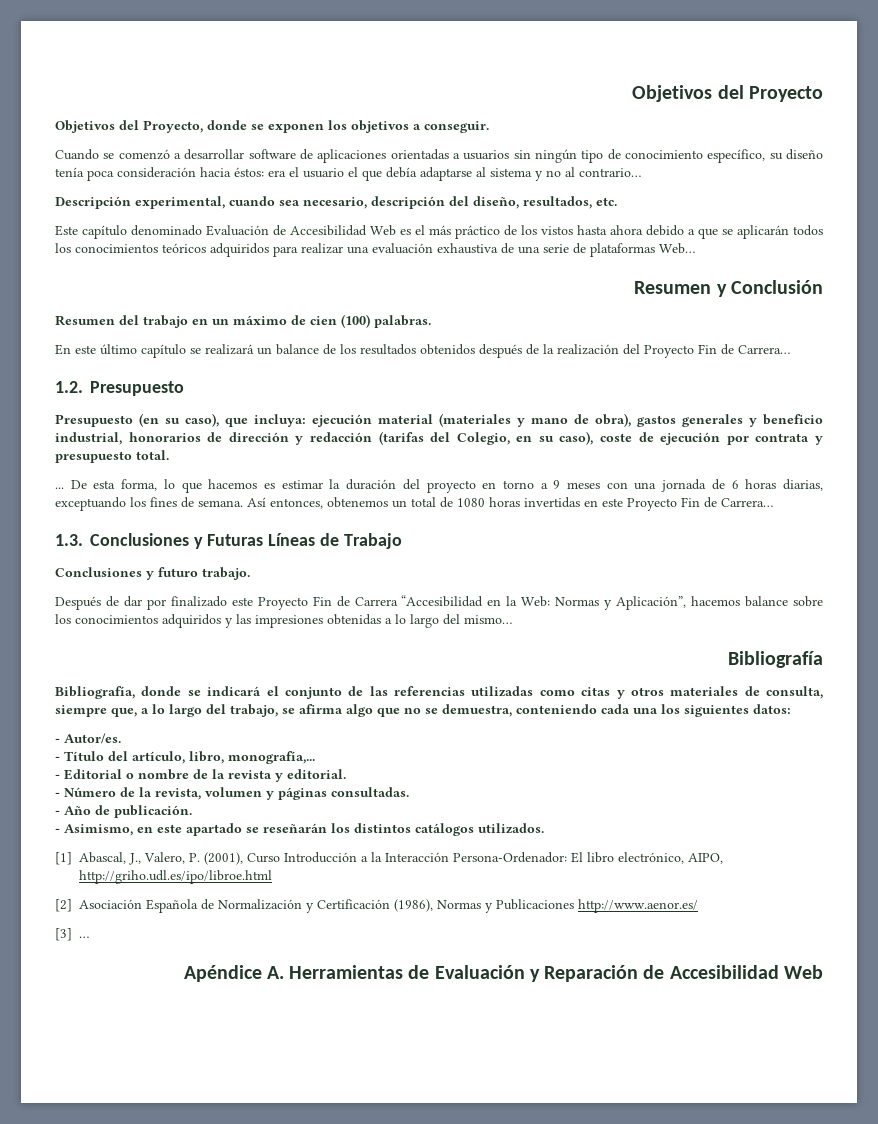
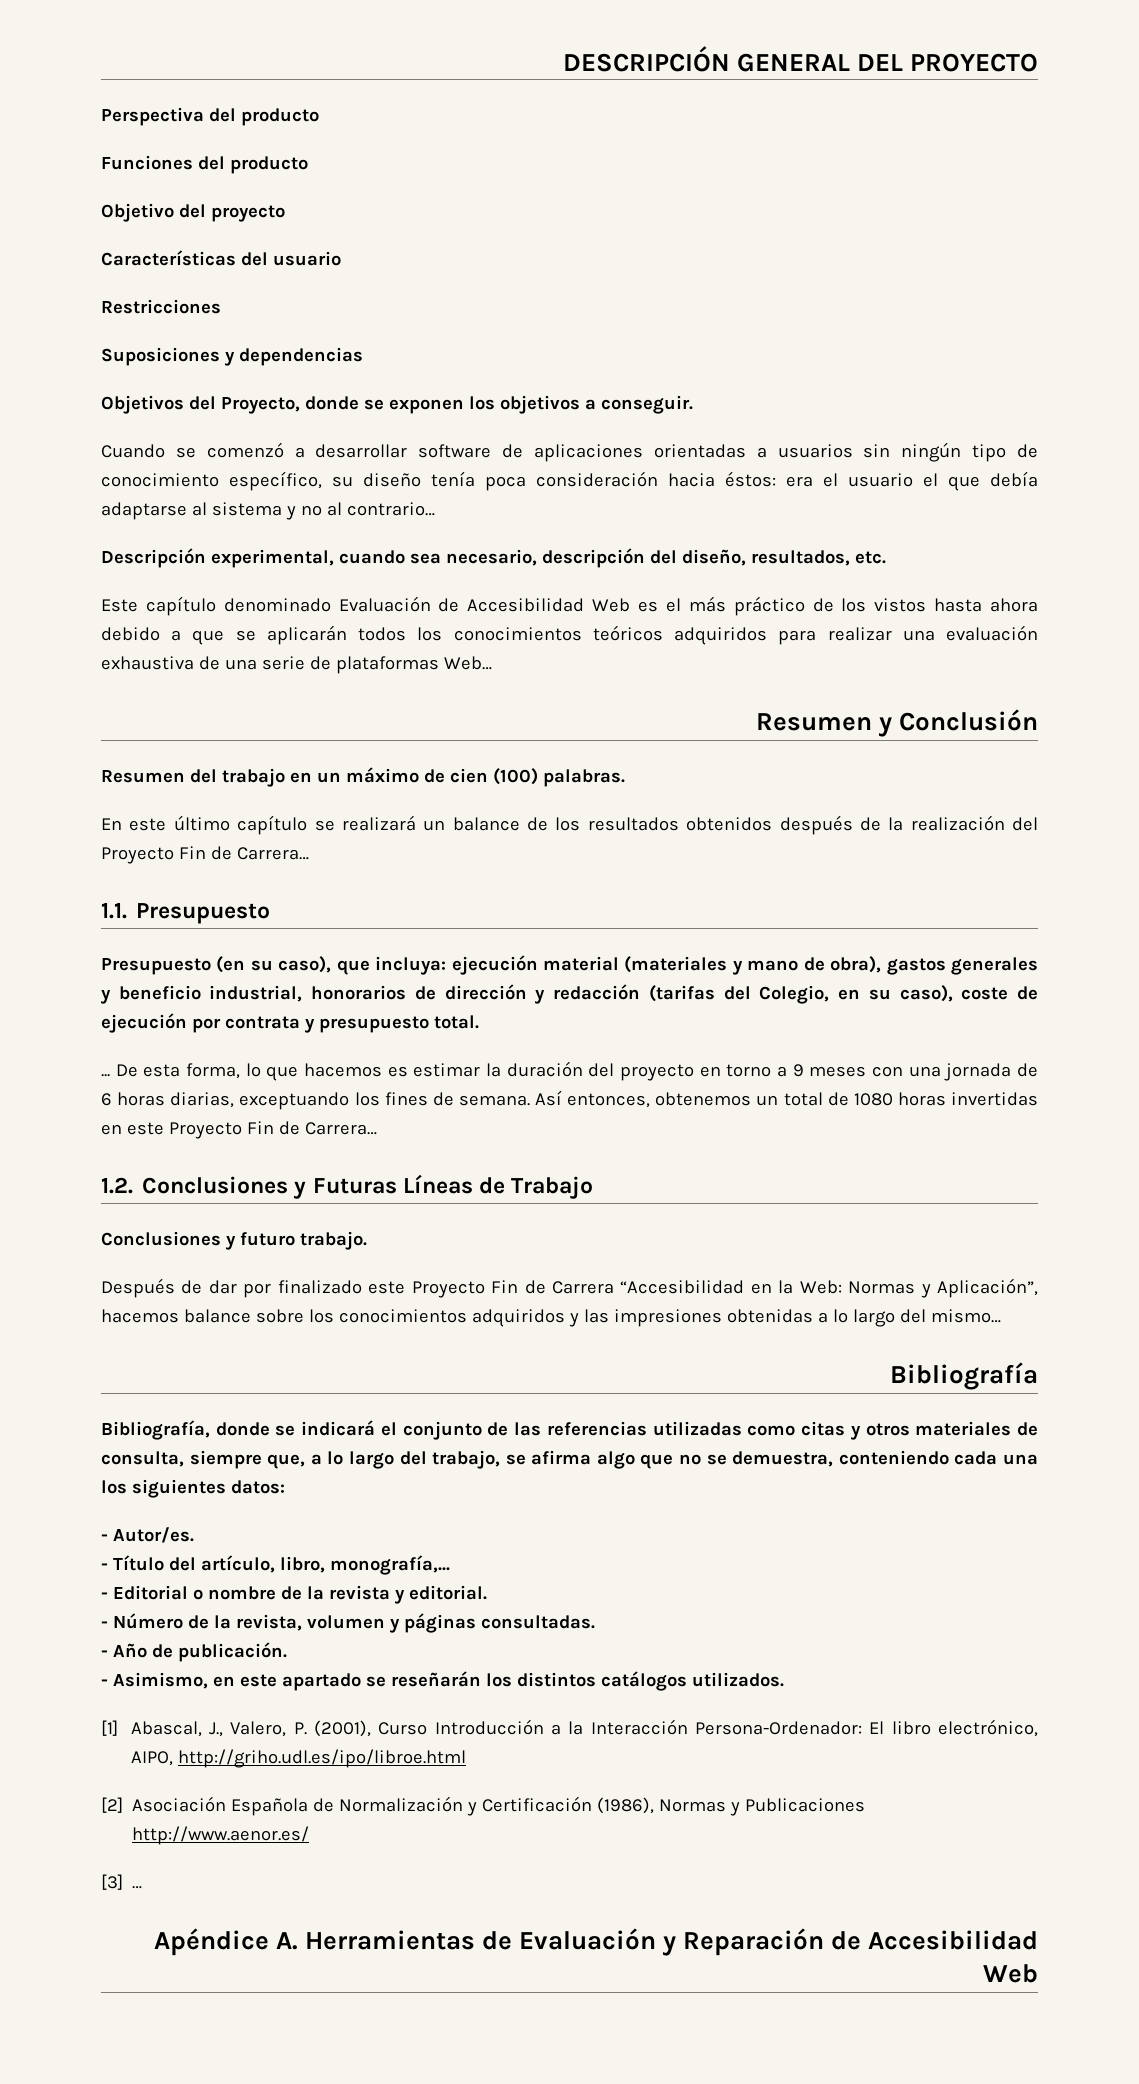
[632,85,823,102] Objetivos del Proyecto -> [562,46,1038,72] [101,107,319,126] [101,155,308,174] [101,203,285,222] [101,250,341,266] [101,299,221,314] [101,347,363,366] DESCRIPCIÓN GENERAL DEL PROYECTO // Perspectiva del producto // Funciones del producto // Objetivo del proyecto // Características del usuario // Restricciones // Suposiciones y dependencias
[55,381,83,393] 1.2. -> [101,902,127,919] 1.1.
[55,534,83,546] 1.3. -> [101,1177,133,1194] 1.2.

